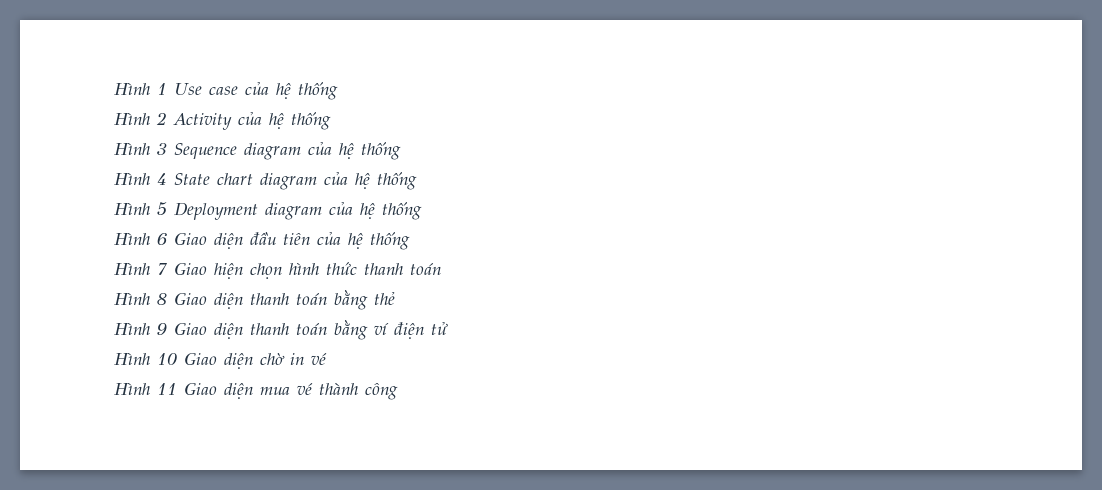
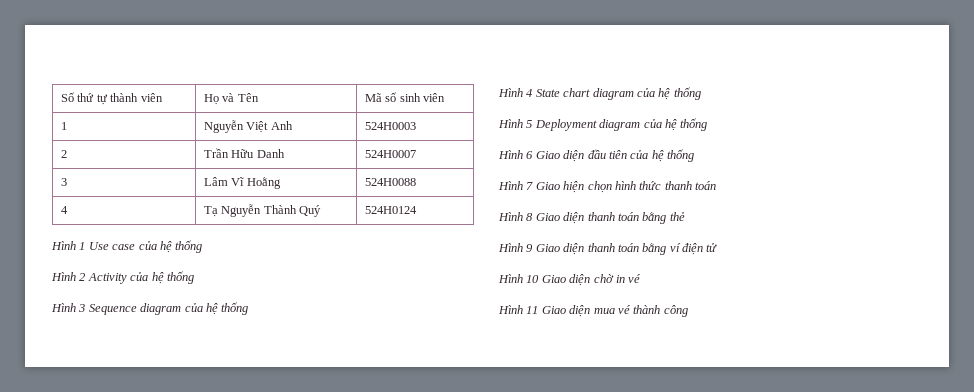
(114, 89) none -> [61,92,163,105] [204,93,259,105] [365,92,446,102] [61,122,68,130] [204,120,293,133] [365,122,417,130] [61,150,68,158] [204,148,285,158] [365,150,417,158] [61,178,68,186] [204,177,281,189] [365,178,417,186] [61,206,69,214] [204,204,322,217] [365,206,418,214] Số thứ tự thành viên | Họ và Tên | Mã số sinh viên // 1 | Nguyễn Việt Anh | 524H0003 // 2 | Trần Hữu Danh | 524H0007 // 3 | Lâm Vĩ Hoằng | 524H0088 // 4 | Tạ Nguyễn Thành Quý | 524H0124 //

